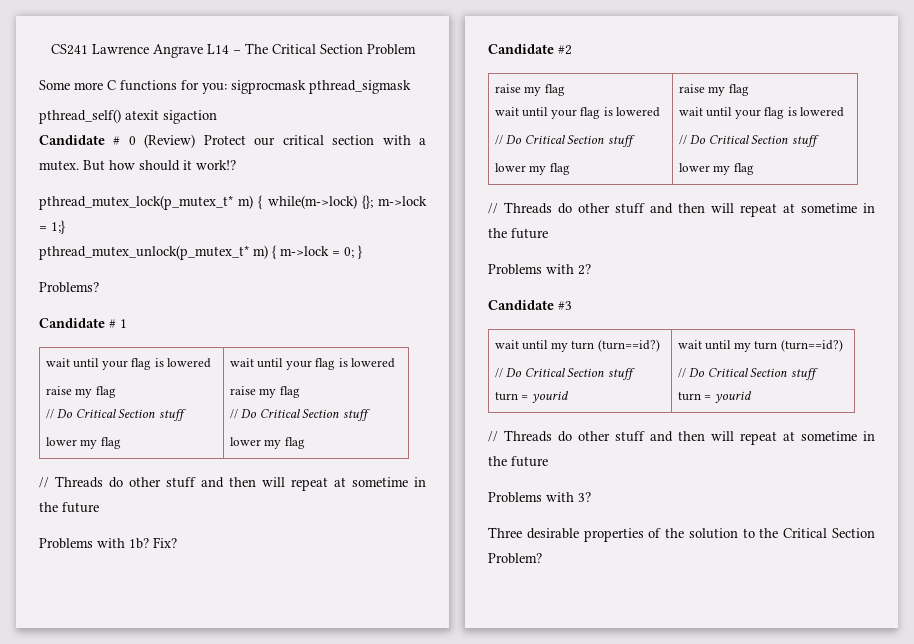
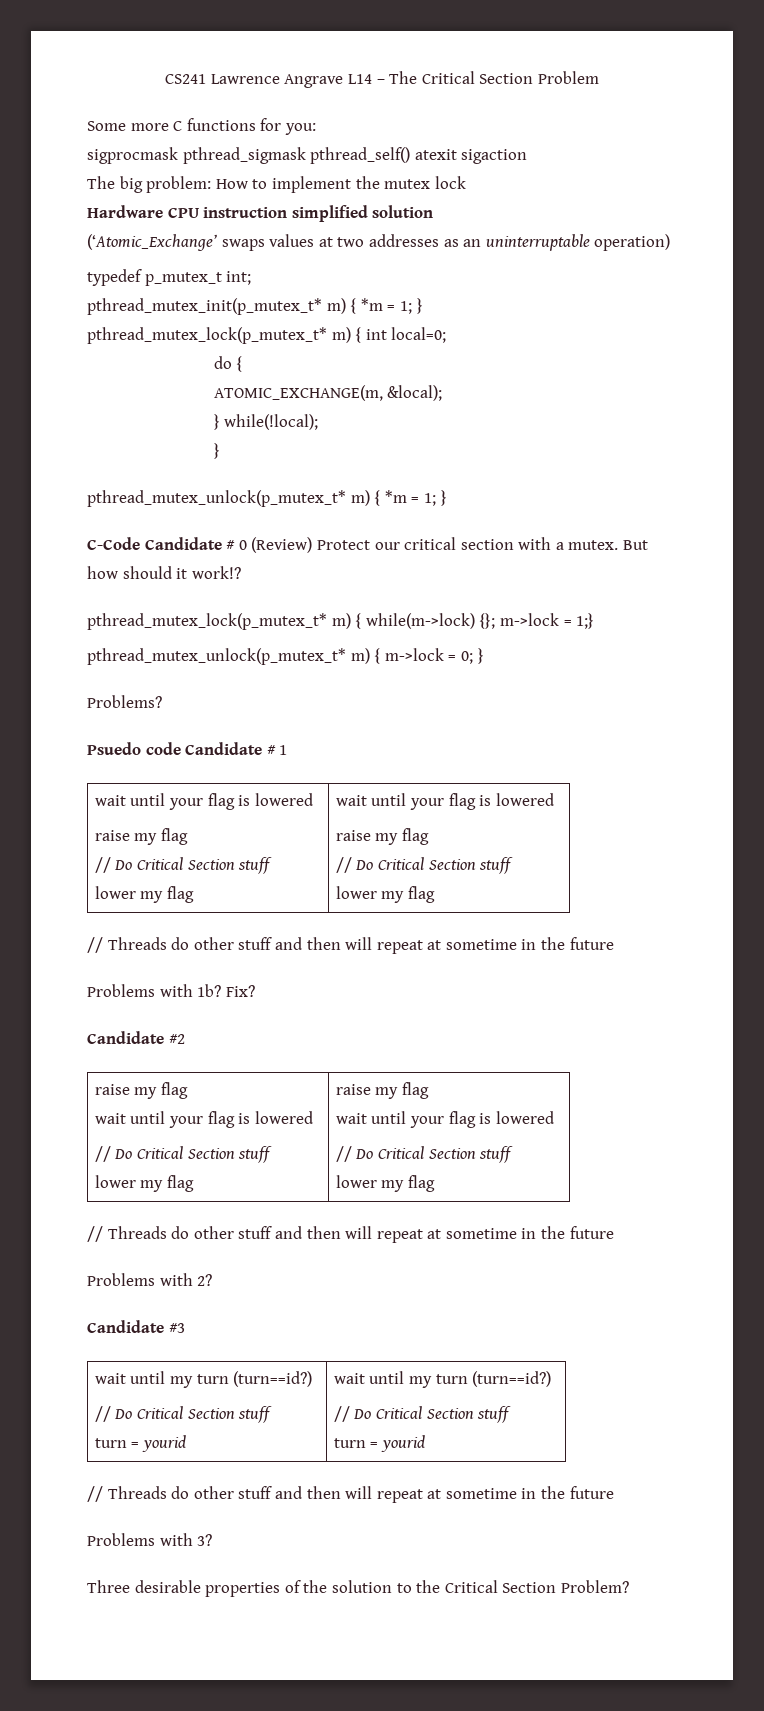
(227, 88) none -> (316, 129) //
(411, 87) // -> (306, 155) none
(217, 117) none -> [87,176,466,193] [87,205,434,222] [87,234,671,251] [87,269,252,286] [87,298,423,315] [87,327,447,344] [213,356,243,372] [213,385,443,401] [213,414,319,430] [213,443,220,459] [87,490,447,507] [87,537,140,550] The big problem: How to implement the mutex lock // Hardware CPU instruction simplified solution // (‘Atomic_Exchange’ swaps values at two addresses as an uninterruptable operation) // typedef p_mutex_t int; // pthread_mutex_init(p_mutex_t* m) { *m = 1; } // pthread_mutex_lock(p_mutex_t* m) { int local=0; // do { // ATOMIC_EXCHANGE(m, &local); // } while(!local); // } // pthread_mutex_unlock(p_mutex_t* m) { *m = 1; } // C-Code
(99, 287) none -> [87,742,181,755] Psuedo code

